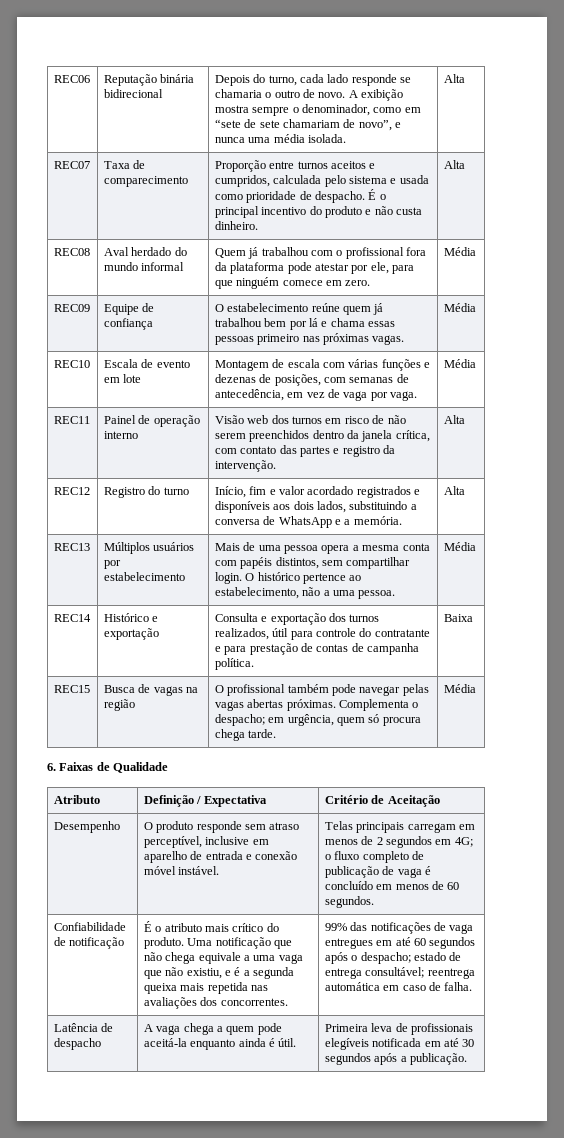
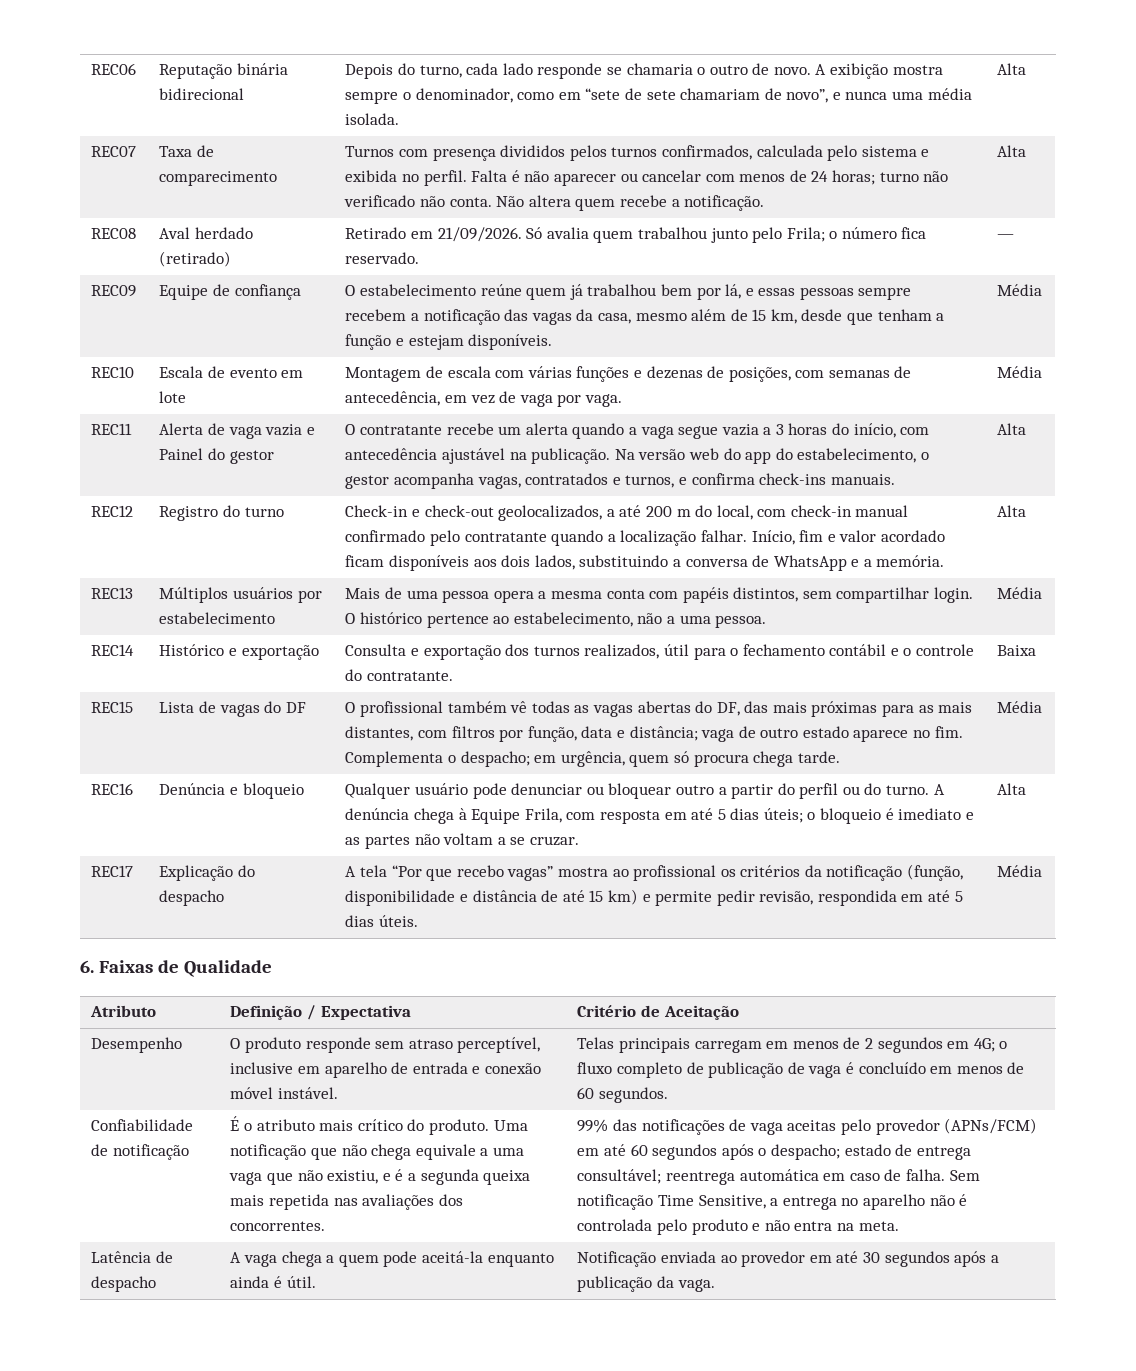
[214,160,376,172] [214,175,429,187] [214,189,386,203] [214,206,423,218] [214,221,258,230] [443,160,465,169] [53,248,90,256] [103,247,187,256] [103,262,185,271] [214,247,427,259] [214,262,415,274] [214,277,371,289] [443,247,476,256] Proporção entre turnos aceitos e cumpridos, calculada pelo sistema e usada como prioridade de despacho. É o principal incentivo do produto e não custa dinheiro. | Alta // REC08 | Aval herdado do mundo informal | Quem já trabalhou com o profissional fora da plataforma pode atestar por ele, para que ninguém comece em zero. | Média -> [345,145,930,161] [345,170,949,186] [344,195,765,211] [997,145,1027,157] [91,228,137,239] [159,227,253,239] [159,251,232,267] [345,227,927,243] [345,252,420,264] [997,234,1015,239] Turnos com presença divididos pelos turnos confirmados, calculada pelo sistema e exibida no perfil. Falta é não aparecer ou cancelar com menos de 24 horas; turno não verificado não conta. Não altera quem recebe a notificação. | Alta // REC08 | Aval herdado (retirado) | Retirado em 21/09/2026. Só avalia quem trabalhou junto pelo Frila; o número fica reservado. | —
[309,318,396,327] [214,333,405,345] lá e chama essas pessoas primeiro nas próximas vagas. -> [725,284,912,300] [345,309,945,325] [345,334,553,350] lá, e essas pessoas sempre recebem a notificação das vagas da casa, mesmo além de 15 km, desde que tenham a função e estejam disponíveis.
[103,415,200,427] [103,431,138,439] [214,415,406,424] [214,430,430,442] [214,445,396,457] [214,460,276,472] Painel de operação interno | Visão web dos turnos em risco de não serem preenchidos dentro da janela crítica, com contato das partes e registro da intervenção. -> [159,423,315,439] [159,448,274,464] [345,423,930,439] [345,448,929,464] [345,473,895,489] Alerta de vaga vazia e Painel do gestor | O contratante recebe um alerta quando a vaga segue vazia a 3 horas do início, com antecedência ajustável na publicação. Na versão web do app do estabelecimento, o gestor acompanha vagas, contratados e turnos, e confirma check-ins manuais.
(189, 491) none -> [345,505,909,521] [345,530,747,546] Check-in e check-out geolocalizados, a até 200 m do local, com check-in manual confirmado pelo contratante quando a localização falhar.
[356,486,421,498] registrados e -> [345,555,385,567] ficam
[316,628,430,637] [214,643,420,655] [214,658,254,670] controle do contratante e para prestação de contas de campanha política. -> [730,644,975,656] [345,669,453,681] o fechamento contábil e o controle do contratante.
[103,685,135,693] Busca -> [159,702,195,713] Lista
[186,687,199,693] [103,699,135,711] na região -> [264,701,306,713] do DF
[332,684,429,696] [214,699,336,711] pode navegar pelas vagas abertas próximas. -> [510,701,973,717] [345,726,963,742] vê todas as vagas abertas do DF, das mais próximas para as mais distantes, com filtros por função, data e distância; vaga de outro estado aparece no fim.
(476, 688) none -> [91,783,134,795] [159,783,304,799] [345,783,945,799] [345,808,974,824] [345,833,579,849] [997,783,1027,795] [91,865,134,877] [159,865,255,881] [159,890,225,906] [345,864,964,881] [345,889,963,906] [345,915,418,927] [997,865,1043,877] // REC16 | Denúncia e bloqueio | Qualquer usuário pode denunciar ou bloquear outro a partir do perfil ou do turno. A denúncia chega à Equipe Frila, com resposta em até 5 dias úteis; o bloqueio é imediato e as partes não voltam a se cruzar. | Alta // REC17 | Explicação do despacho | A tela “Por que recebo vagas” mostra ao profissional os critérios da notificação (função, disponibilidade e distância de até 15 km) e permite pedir revisão, respondida em até 5 dias úteis. | Média
[324,938,373,949] entregues -> [787,1118,1038,1135] aceitas pelo provedor (APNs/FCM)
(473, 986) none -> [949,1170,980,1181] [577,1194,968,1210] [577,1219,899,1235] Sem notificação Time Sensitive, a entrega no aparelho não é controlada pelo produto e não entra na meta.
[324,1023,474,1035] [324,1038,422,1050] Primeira leva de profissionais elegíveis notificada -> [577,1251,806,1267] Notificação enviada ao provedor
[410,1053,468,1065] publicação. -> [577,1276,715,1292] publicação da vaga.

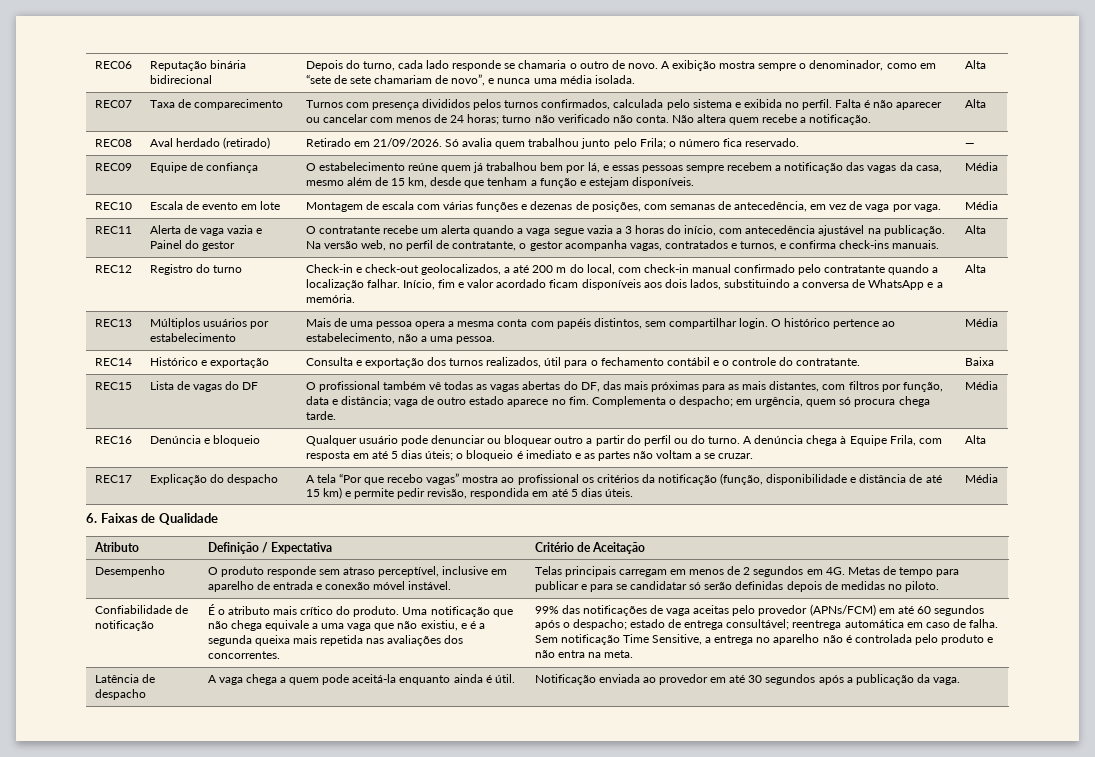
[688,448,917,464] web do app do estabelecimento, -> [360,240,517,251] web, no perfil de contratante,
[973,1038,1008,1052] [577,1062,1025,1078] [577,1087,668,1103] 4G; o fluxo completo de publicação de vaga é concluído em menos de 60 segundos. -> [825,566,960,577] [534,581,939,592] 4G. Metas de tempo para publicar e para se candidatar só serão definidas depois de medidas no piloto.

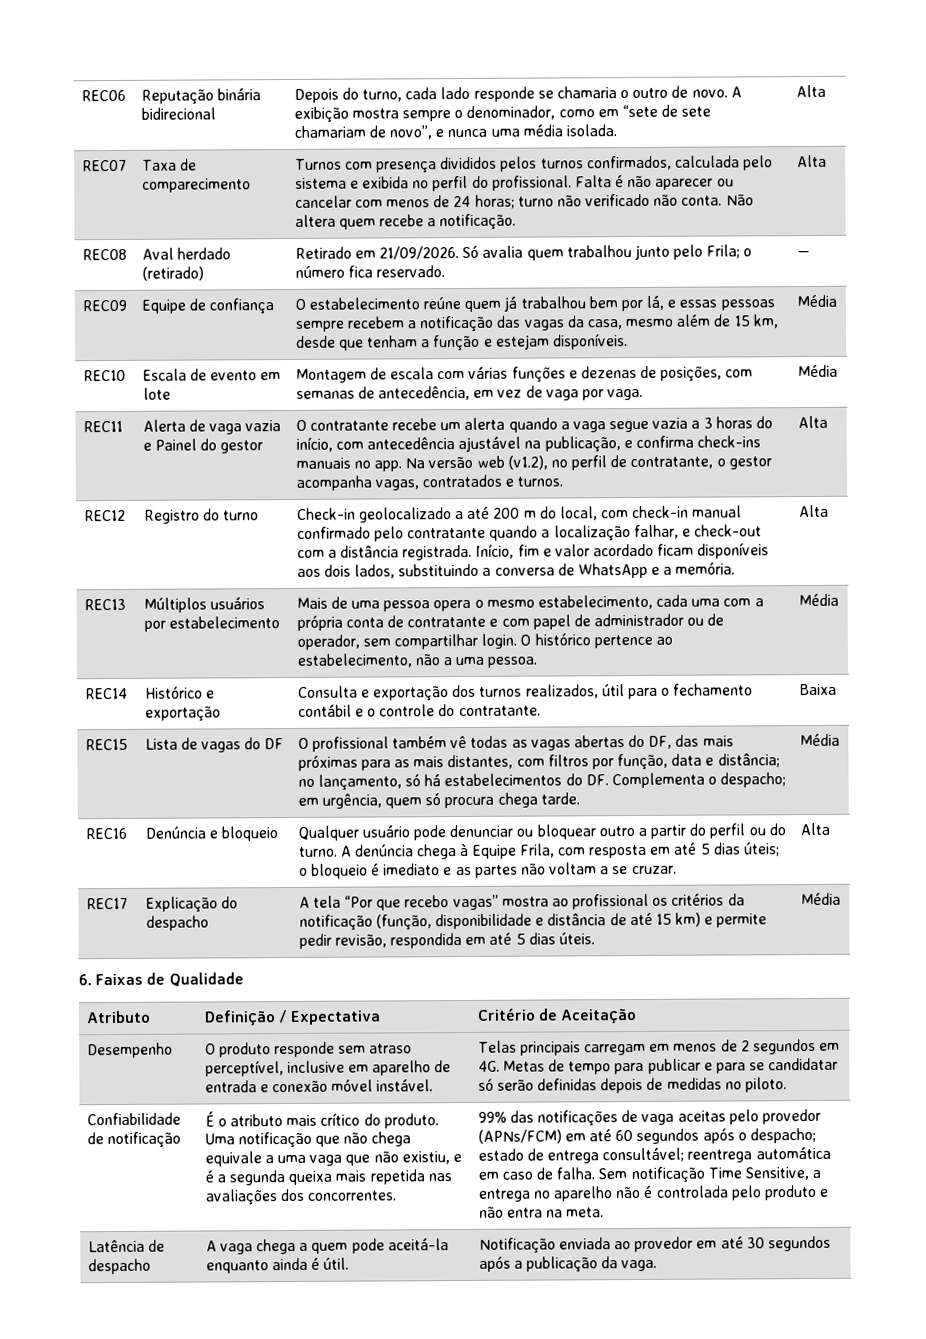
[802,99,833,110] perfil. -> [432,175,572,192] perfil do profissional.
[883,225,945,236] [305,240,386,251] publicação. Na versão web, -> [544,435,762,453] [295,455,548,472] publicação, e confirma check-ins manuais no app. Na versão web (v1.2),
[740,240,940,251] turnos, e confirma check-ins manuais. -> [517,476,564,487] turnos.
[355,264,502,275] e check-out geolocalizados, -> [358,507,452,523] geolocalizado
[366,279,400,288] falhar. -> [633,524,763,540] [296,544,473,561] falhar, e check-out com a distância registrada.
[448,318,642,329] a mesma conta com papéis distintos, -> [474,594,764,610] [296,613,725,631] [296,634,360,650] o mesmo estabelecimento, cada uma com a própria conta de contratante e com papel de administrador ou de operador,
[394,396,589,407] vaga de outro estado aparece no fim. -> [297,773,609,791] no lançamento, só há estabelecimentos do DF.

